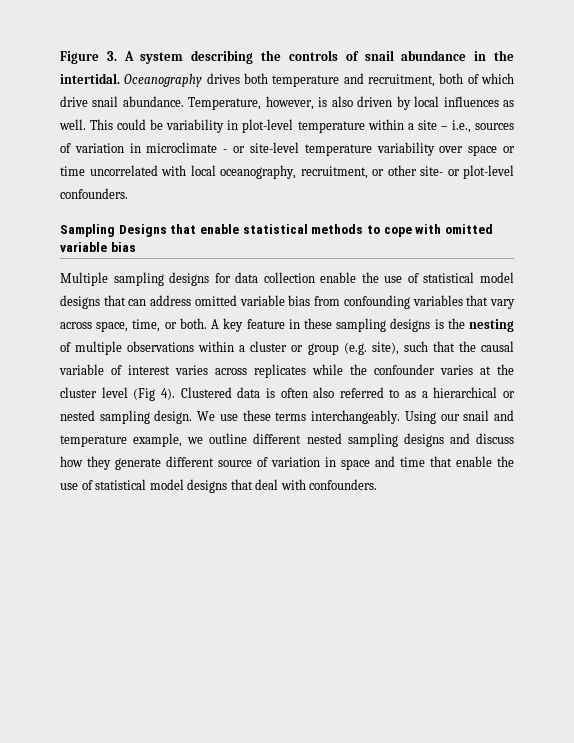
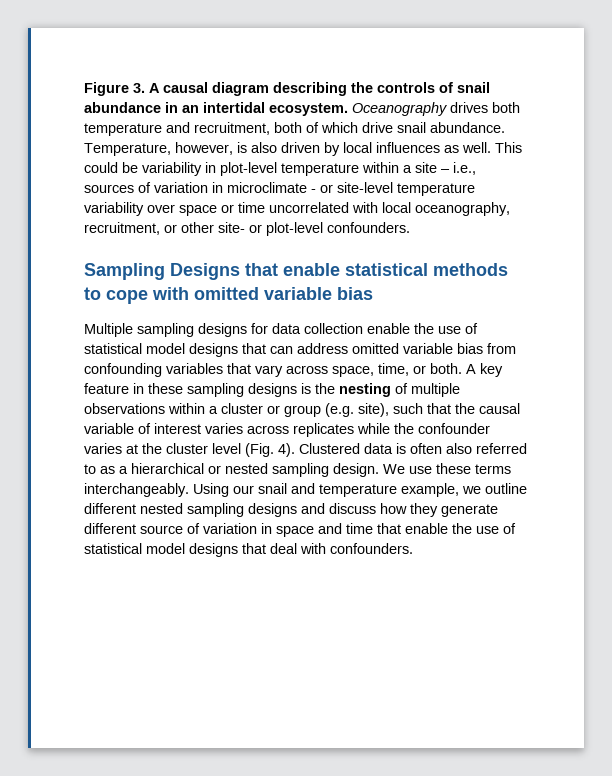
[140,52,184,64] system -> [163,82,269,96] causal diagram
[493,50,514,61] [60,73,120,84] the intertidal. -> [182,102,348,116] an intertidal ecosystem.
[133,388,156,401] (Fig -> [245,443,274,457] (Fig.

